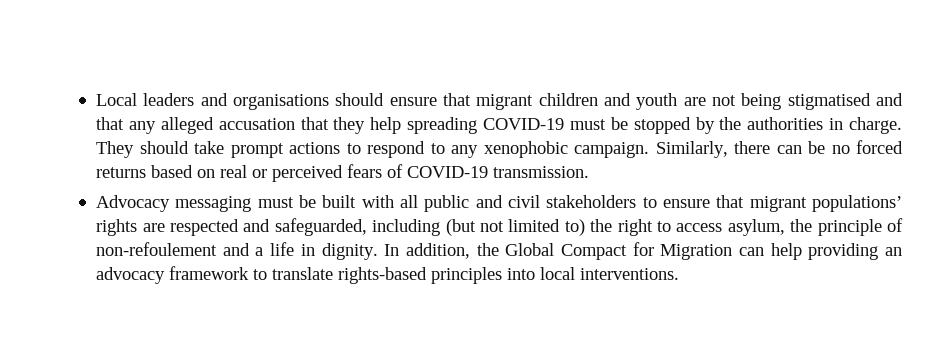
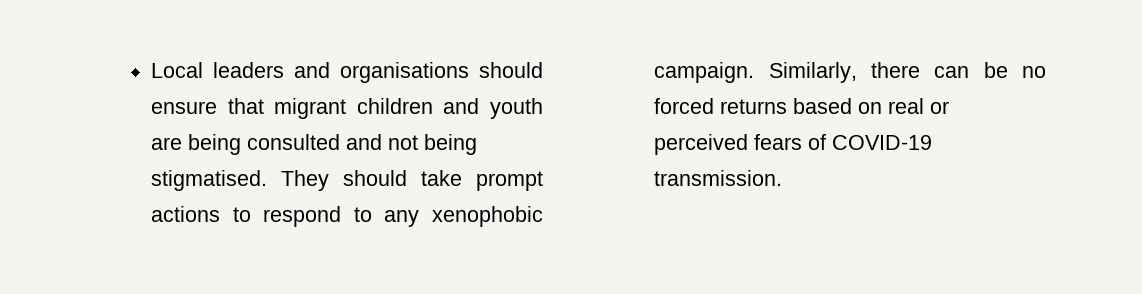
[712,93,904,110] [96,117,902,134] not being stigmatised and that any alleged accusation that they help spreading COVID-19 must be stopped by the authorities in charge. -> [188,134,478,155] [151,170,268,191] being consulted and not being stigmatised.
[96,195,903,212] [96,218,904,236] [96,242,902,260] [96,266,680,284] // Advocacy messaging must be built with all public and civil stakeholders to ensure that migrant populations’ rights are respected and safeguarded, including (but not limited to) the right to access asylum, the principle of non-refoulement and a life in dignity. In addition, the Global Compact for Migration can help providing an advocacy framework to translate rights-based principles into local interventions. -> (783, 178) none

